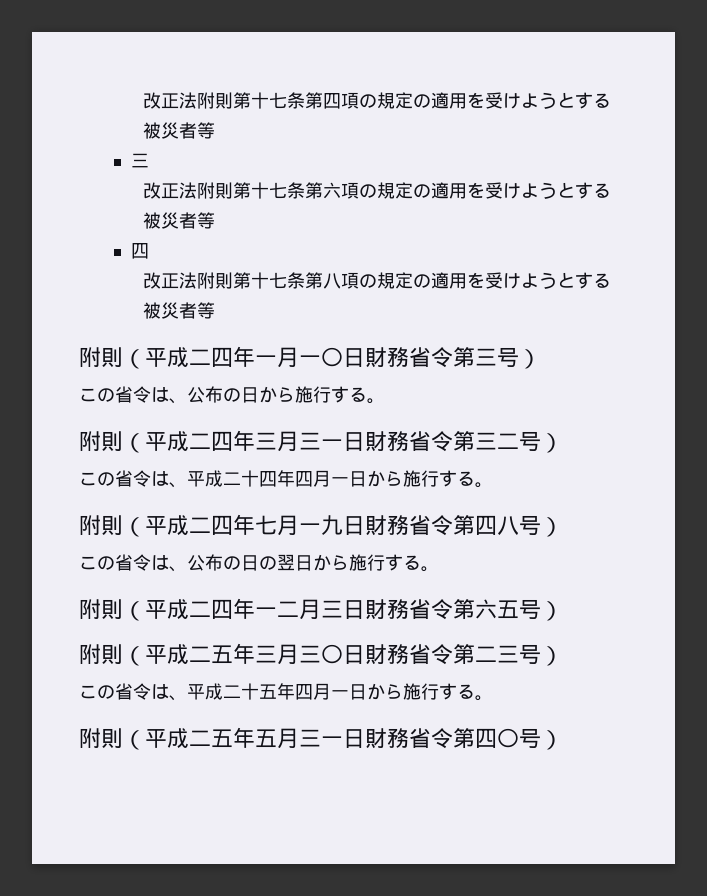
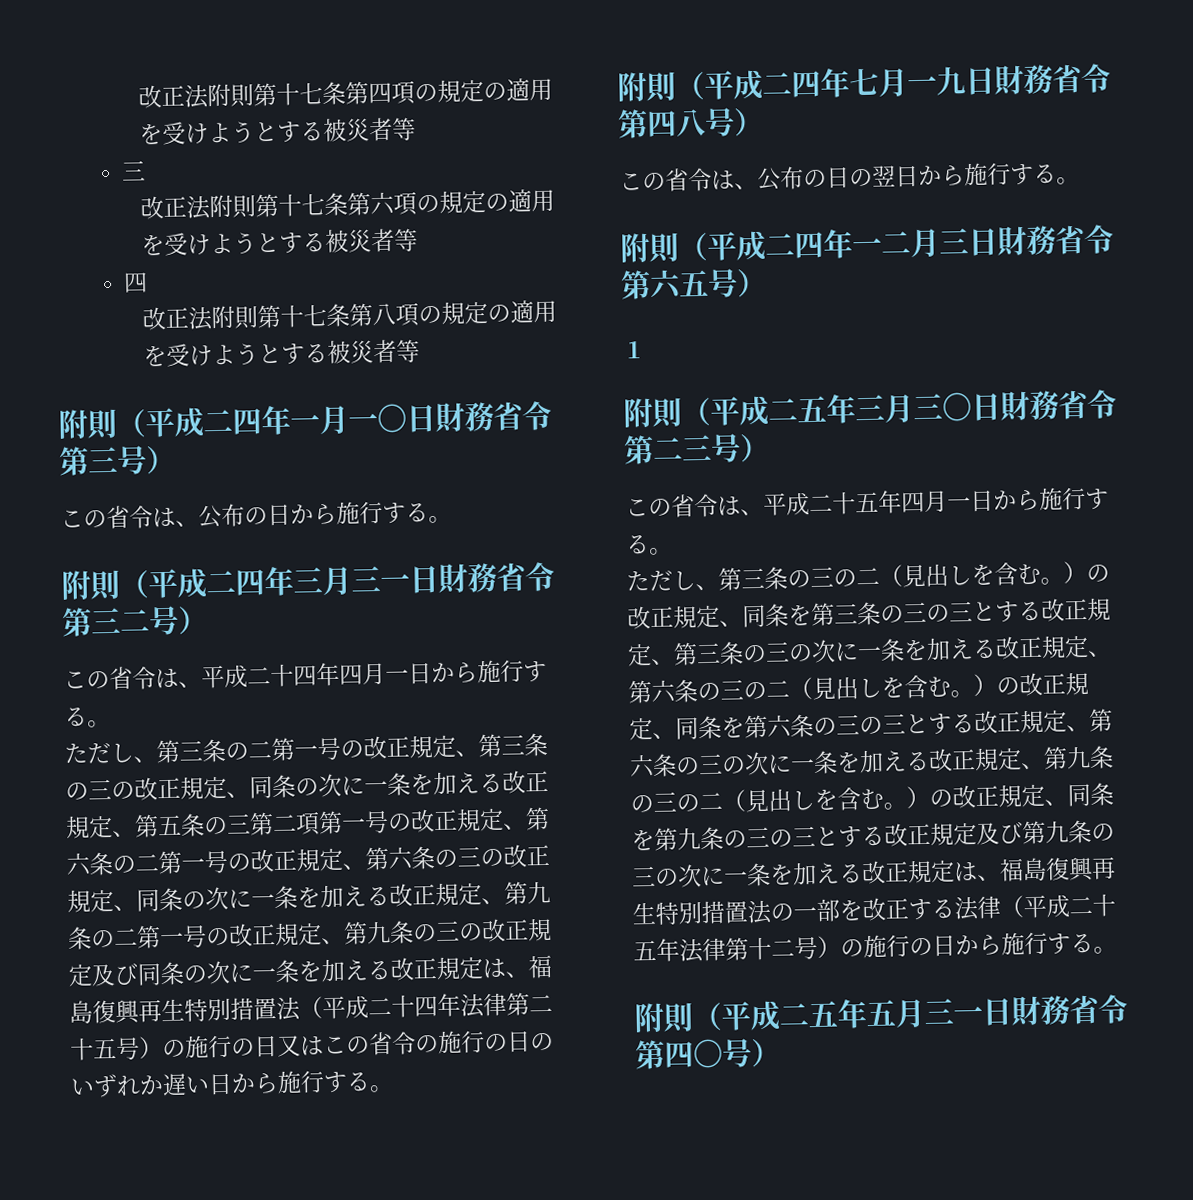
(493, 485) none -> [64,732,548,764] [65,770,549,801] [65,806,550,839] [66,844,550,876] [67,880,551,913] [67,917,552,950] [68,954,552,987] [69,992,553,1024] [70,1030,554,1061] [70,1070,394,1098] // ただし、第三条の二第一号の改正規定、第三条の三の改正規定、同条の次に一条を加える改正規定、第五条の三第二項第一号の改正規定、第六条の二第一号の改正規定、第六条の三の改正規定、同条の次に一条を加える改正規定、第九条の二第一号の改正規定、第九条の三の改正規定及び同条の次に一条を加える改正規定は、福島復興再生特別措置法（平成二十四年法律第二十五号）の施行の日又はこの省令の施行の日のいずれか遅い日から施行する。
(563, 611) none -> [622,341,646,359] // １
(493, 698) none -> [626,560,1110,592] [627,597,1111,630] [627,634,1112,667] [628,671,1089,704] [629,708,1113,741] [629,745,1114,778] [630,782,1114,813] [631,819,1115,851] [631,856,1116,888] [632,893,1116,925] [633,931,1117,963] // ただし、第三条の三の二（見出しを含む。）の改正規定、同条を第三条の三の三とする改正規定、第三条の三の次に一条を加える改正規定、第六条の三の二（見出しを含む。）の改正規定、同条を第六条の三の三とする改正規定、第六条の三の次に一条を加える改正規定、第九条の三の二（見出しを含む。）の改正規定、同条を第九条の三の三とする改正規定及び第九条の三の次に一条を加える改正規定は、福島復興再生特別措置法の一部を改正する法律（平成二十五年法律第十二号）の施行の日から施行する。

